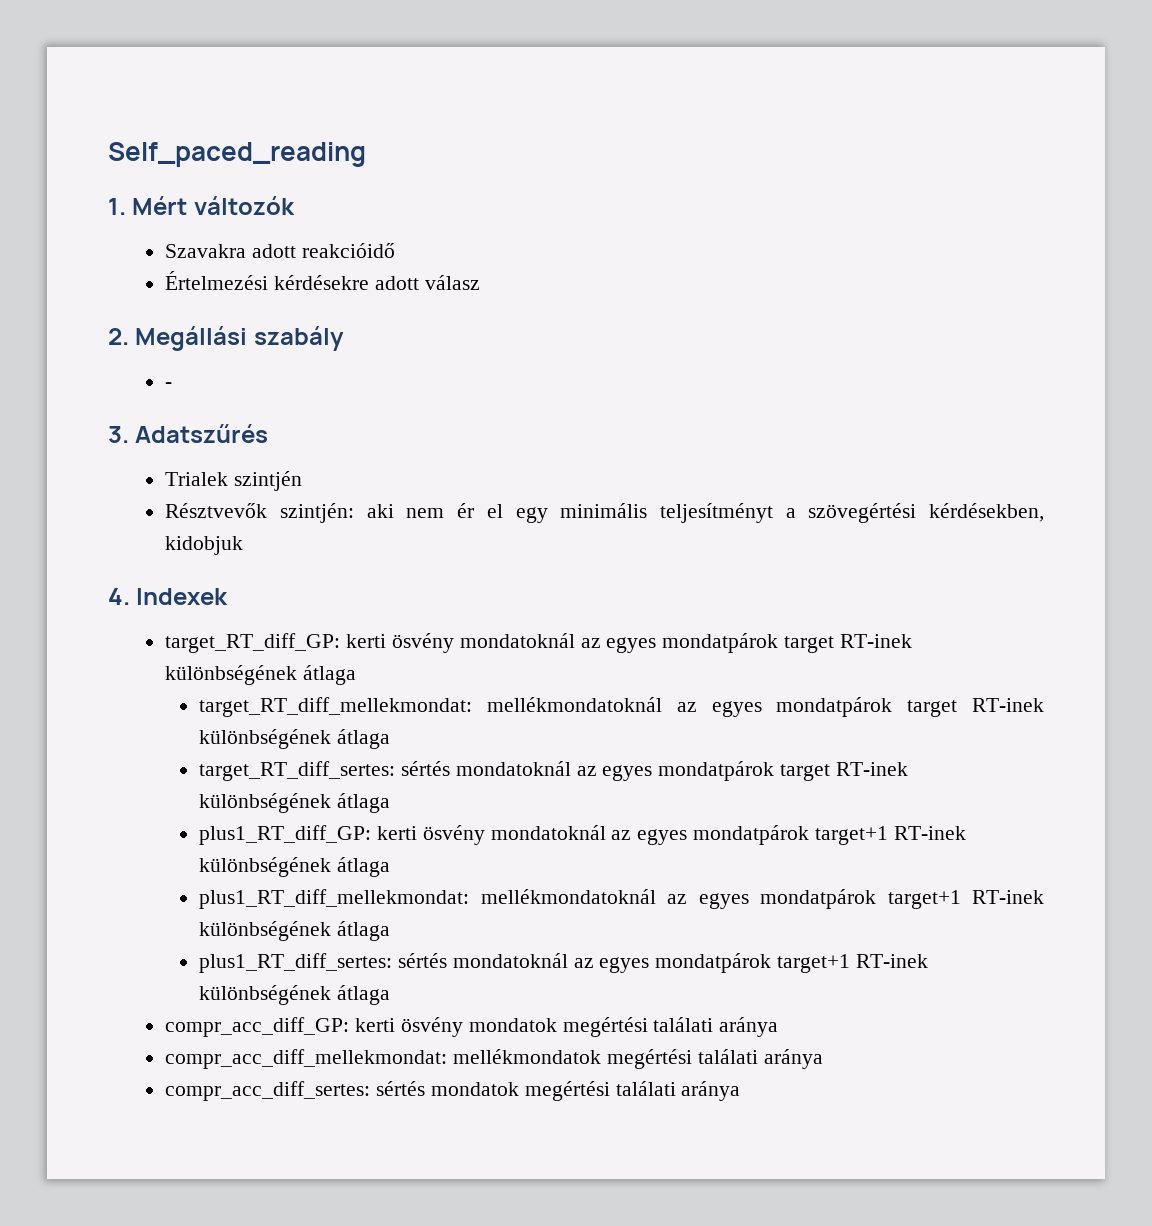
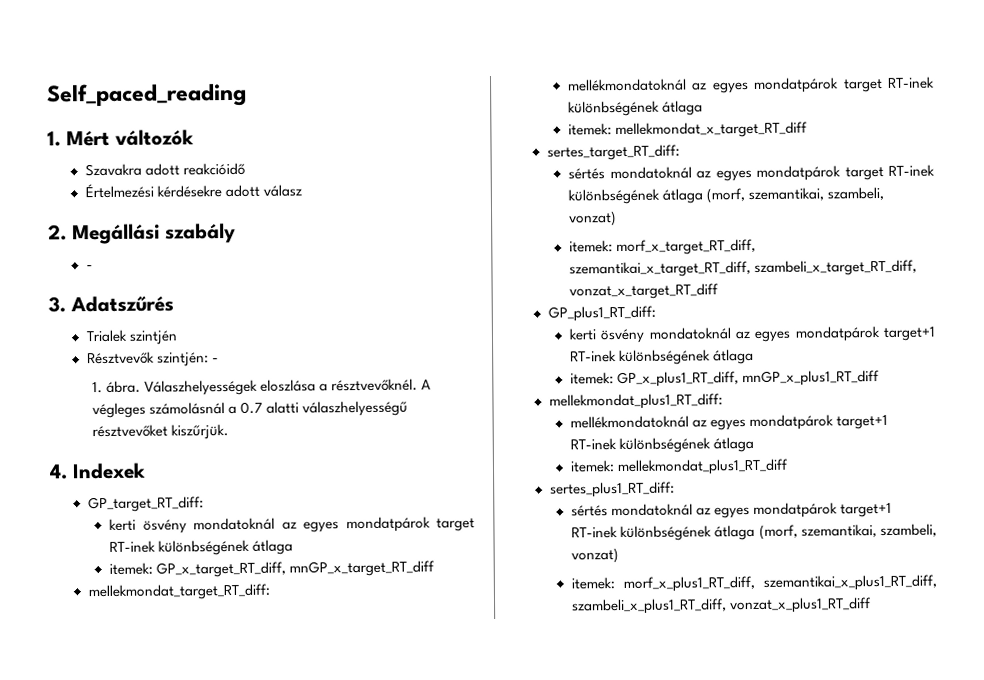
[366,503,1044,523] [165,536,244,555] aki nem ér el egy minimális teljesítményt a szövegértési kérdésekben, kidobjuk -> [211,358,219,363] [91,378,431,396] [91,400,408,419] [91,424,229,440] - // 1. ábra. Válaszhelyességek eloszlása a résztvevőknél. A végleges számolásnál a 0.7 alatti válaszhelyességű résztvevőket kiszűrjük.
[165,633,341,653] target_RT_diff_GP: -> [87,496,204,513] GP_target_RT_diff: //
[199,697,473,717] target_RT_diff_mellekmondat: -> [108,560,436,578] [87,583,270,601] itemek: GP_x_target_RT_diff, mnGP_x_target_RT_diff // mellekmondat_target_RT_diff: //
[199,761,396,781] target_RT_diff_sertes: -> [567,121,809,139] [546,144,680,161] itemek: mellekmondat_x_target_RT_diff // sertes_target_RT_diff: //
[199,825,372,845] // plus1_RT_diff_GP: -> [706,186,885,204] [568,211,617,227] [568,238,757,256] [568,259,918,278] [568,283,719,300] [547,305,656,322] (morf, szemantikai, szambeli, vonzat) // itemek: morf_x_target_RT_diff, szemantikai_x_target_RT_diff, szambeli_x_target_RT_diff, vonzat_x_target_RT_diff // GP_plus1_RT_diff: //
[199,889,470,909] plus1_RT_diff_mellekmondat: -> [569,370,881,388] [548,393,723,410] itemek: GP_x_plus1_RT_diff, mnGP_x_plus1_RT_diff // mellekmondat_plus1_RT_diff: //
[199,953,393,973] plus1_RT_diff_sertes: -> [569,458,790,476] [549,481,675,498] itemek: mellekmondat_plus1_RT_diff // sertes_plus1_RT_diff: //
[165,1017,779,1037] [165,1049,823,1069] [165,1081,741,1101] // compr_acc_diff_GP: kerti ösvény mondatok megértési találati aránya // compr_acc_diff_mellekmondat: mellékmondatok megértési találati aránya // compr_acc_diff_sertes: sértés mondatok megértési találati aránya -> [758,523,937,540] [570,548,619,564] [570,574,937,593] [570,597,873,615] (morf, szemantikai, szambeli, vonzat) // itemek: morf_x_plus1_RT_diff, szemantikai_x_plus1_RT_diff, szambeli_x_plus1_RT_diff, vonzat_x_plus1_RT_diff

